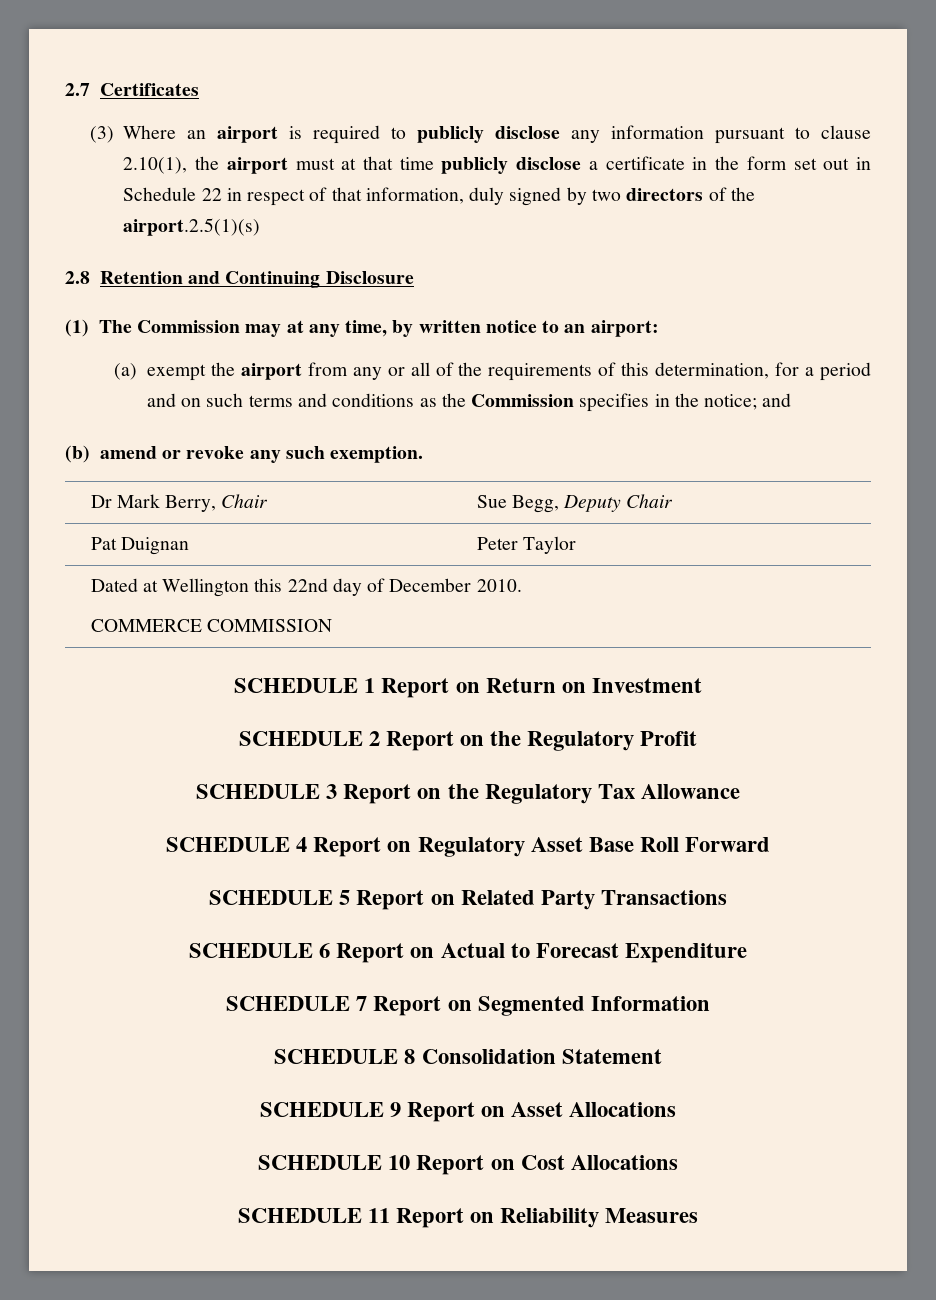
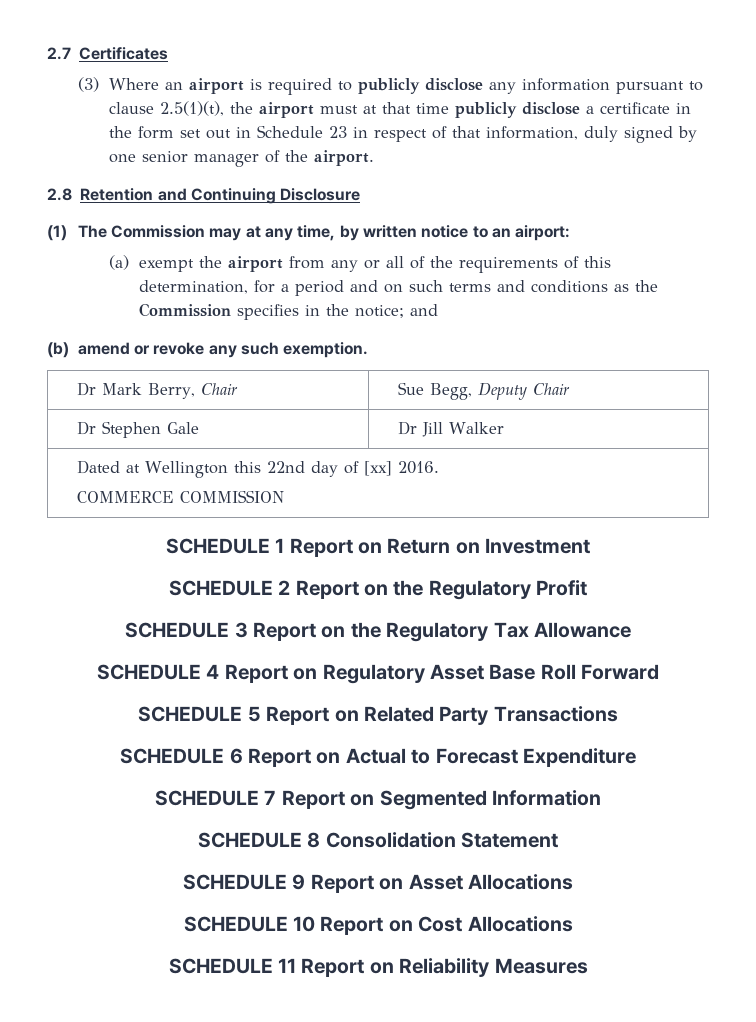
[123,157,188,174] 2.10(1), -> [159,101,224,116] 2.5(1)(t),
[201,188,222,201] 22 -> [328,126,347,138] 23
[591,187,755,201] [123,218,261,236] two directors of the airport.2.5(1)(s) -> [108,150,374,167] one senior manager of the airport.
[90,537,189,555] [476,536,576,554] Pat Duignan | Peter Taylor -> [76,421,199,438] [397,421,504,437] Dr Stephen Gale | Dr Jill Walker
[389,578,522,592] December 2010. -> [363,461,439,476] [xx] 2016.

